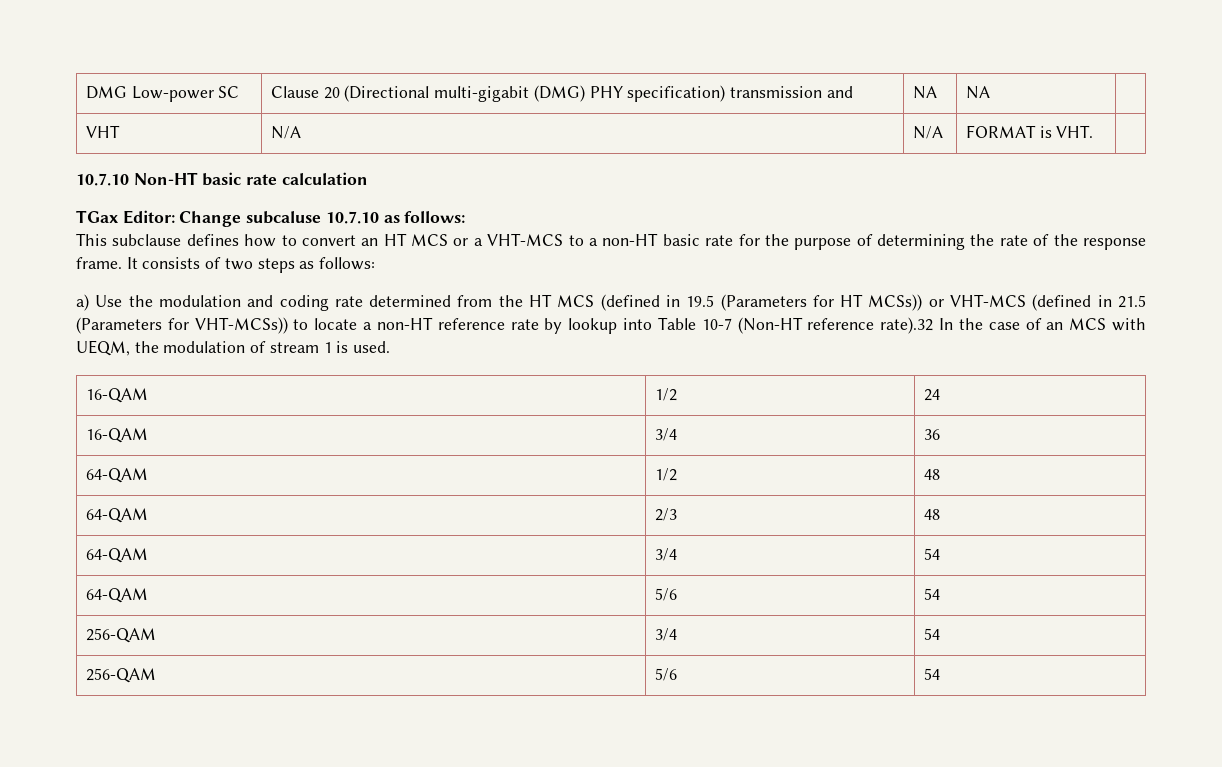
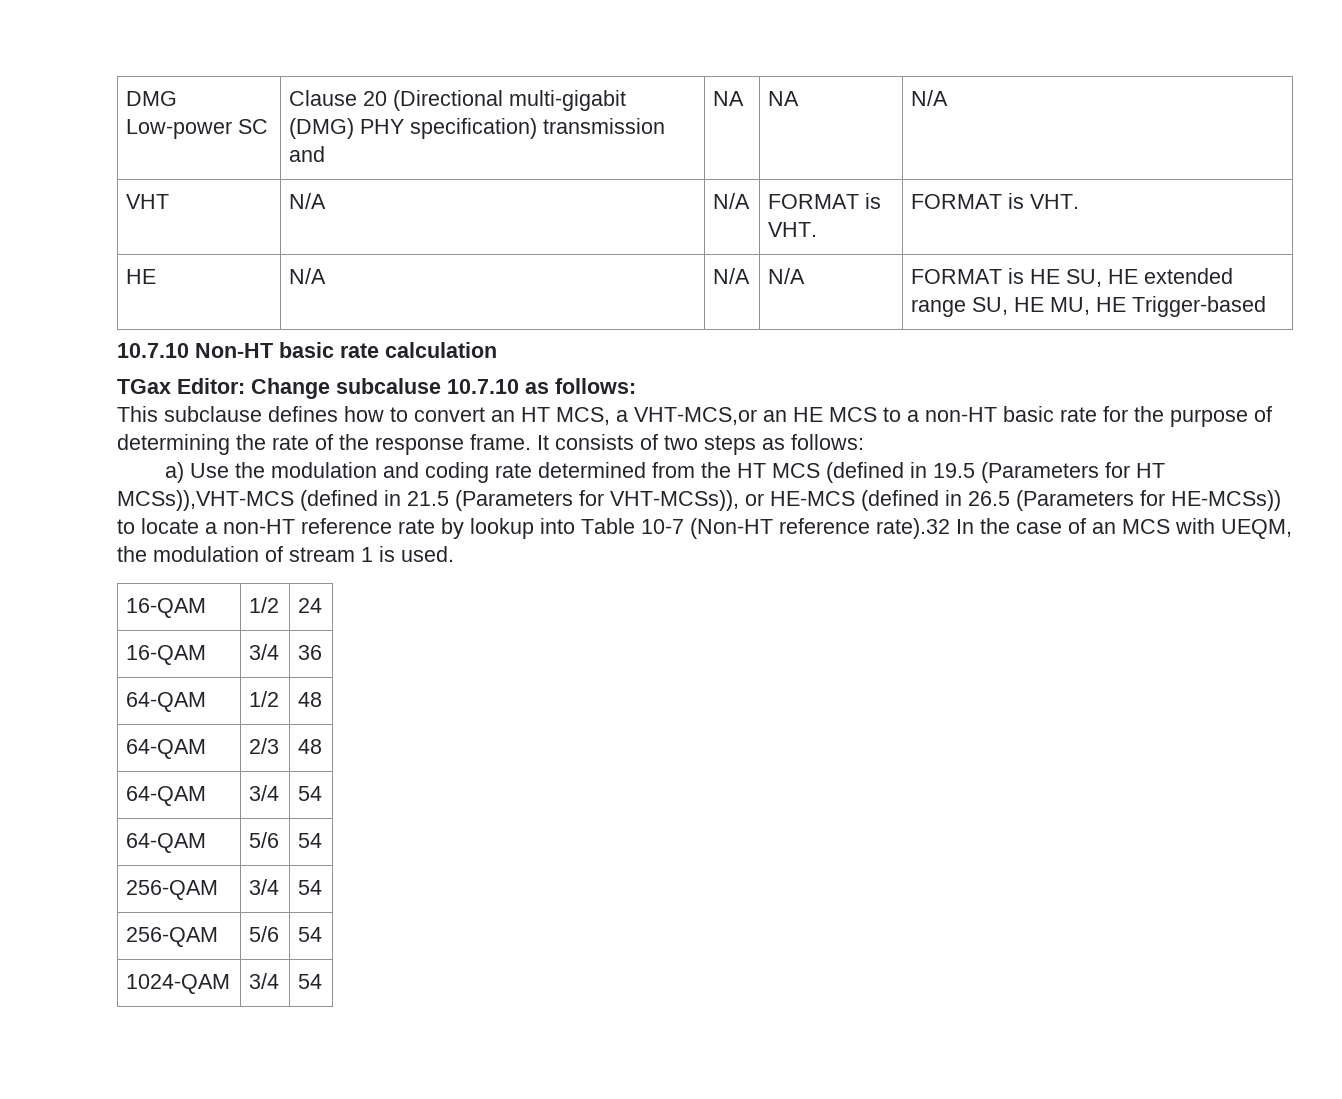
(990, 92) none -> [911,90,949,106] N/A
(1094, 131) none -> [911,193,1080,209] [126,269,157,284] [289,268,327,284] [713,268,751,284] [768,268,806,284] [911,268,1234,287] [911,296,1267,317] FORMAT is VHT. // HE | N/A | N/A | N/A | FORMAT is HE SU, HE extended range SU, HE MU, HE Trigger-based
[411,233,564,246] MCS or a VHT-MCS -> [556,407,877,425] MCS, a VHT-MCS,or an HE MCS
[868,294,1027,311] MCSs)) or VHT-MCS -> [117,490,294,511] MCSs)),VHT-MCS
[194,317,288,334] VHT-MCSs)) -> [610,490,1281,511] VHT-MCSs)), or HE-MCS (defined in 26.5 (Parameters for HE-MCSs))
(940, 674) none -> [126,974,231,994] [249,973,280,989] [298,974,323,989] // 1024-QAM | 3/4 | 54

